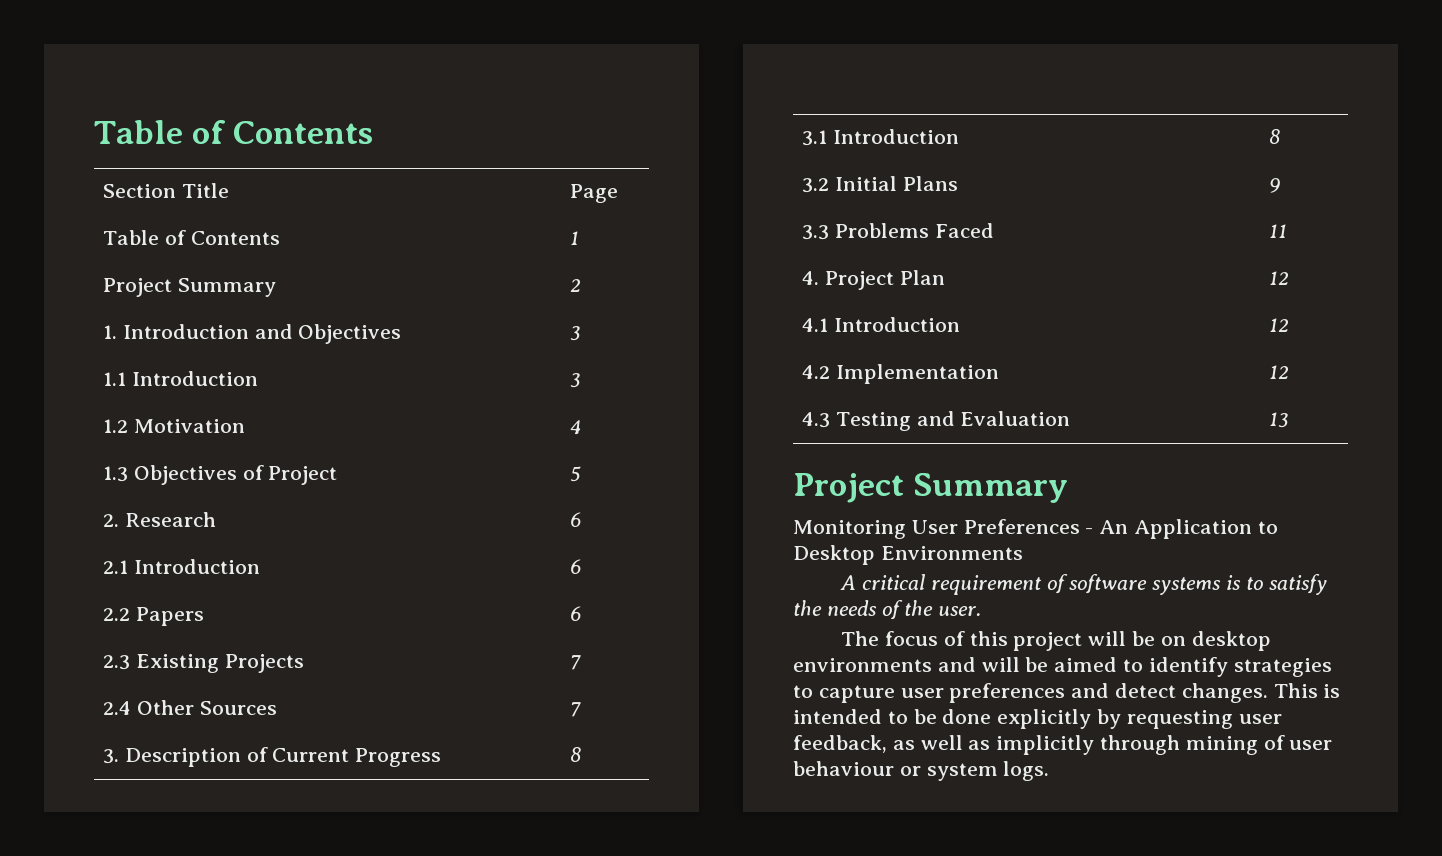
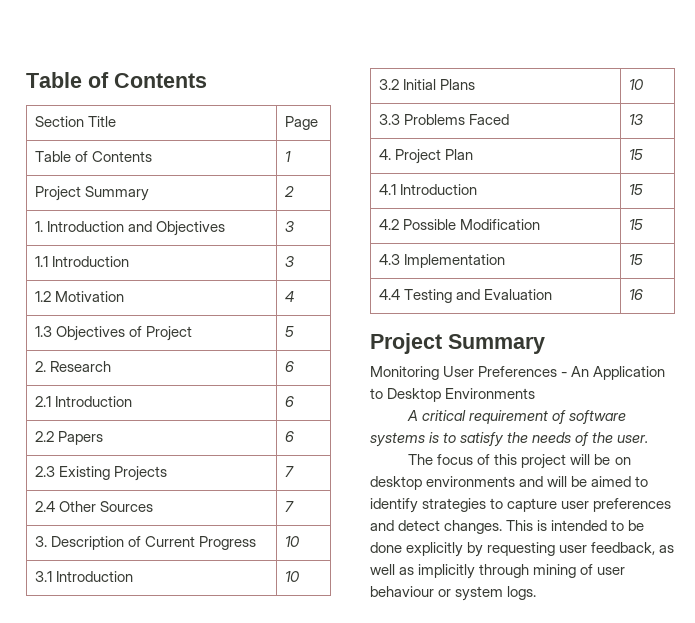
[569,747,581,762] 8 -> [285,536,301,547] 10
[1268,129,1280,144] 8 -> [285,571,301,582] 10
[1268,178,1280,193] 9 -> [629,79,645,90] 10
[1268,224,1287,238] 11 -> [629,114,644,125] 13
[1268,271,1289,285] 12 -> [629,149,644,160] 15
[1268,318,1289,332] 12 -> [629,184,644,195] 15
(830, 372) none -> [403,219,541,230] [629,219,644,230] [379,254,401,265] Possible Modification | 15 // 4.3
[1268,365,1289,379] [801,412,830,428] 12 // 4.3 -> [629,254,644,265] [379,289,401,300] 15 // 4.4
[1268,412,1289,428] 13 -> [629,289,644,300] 16

